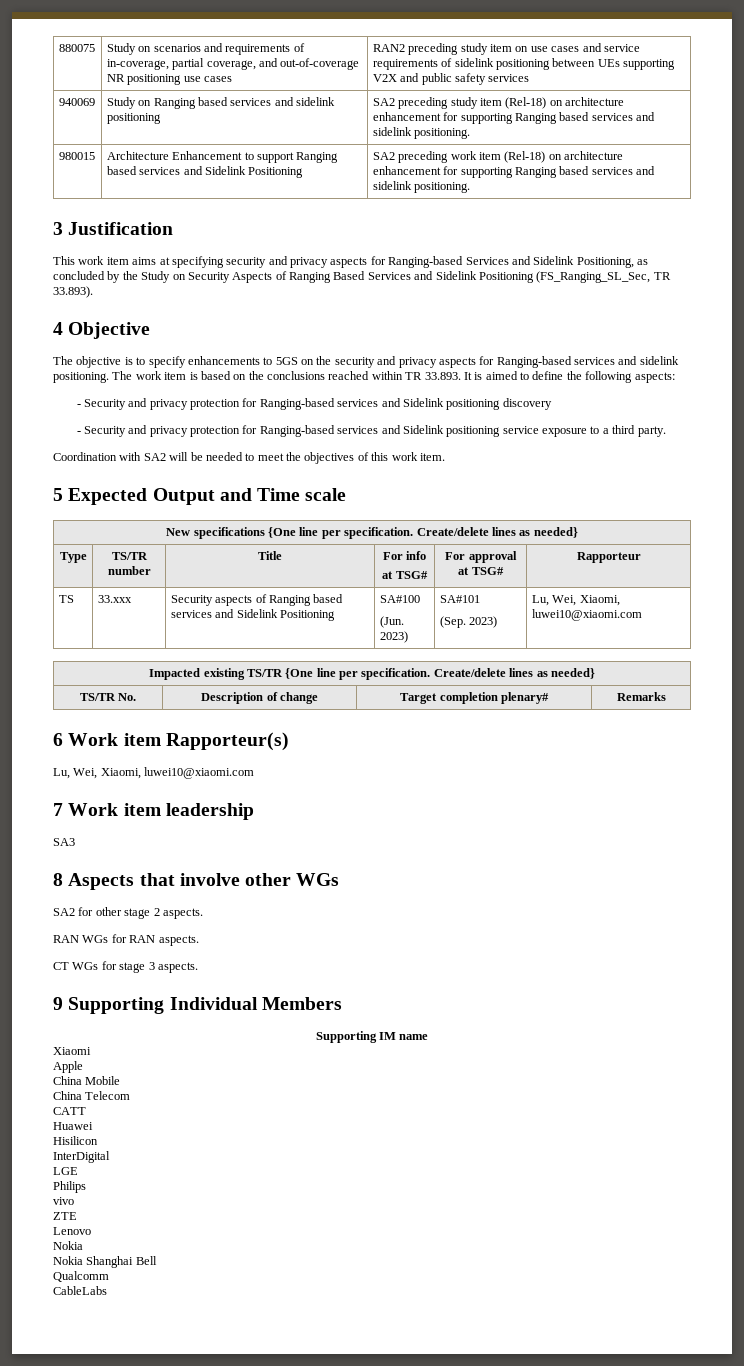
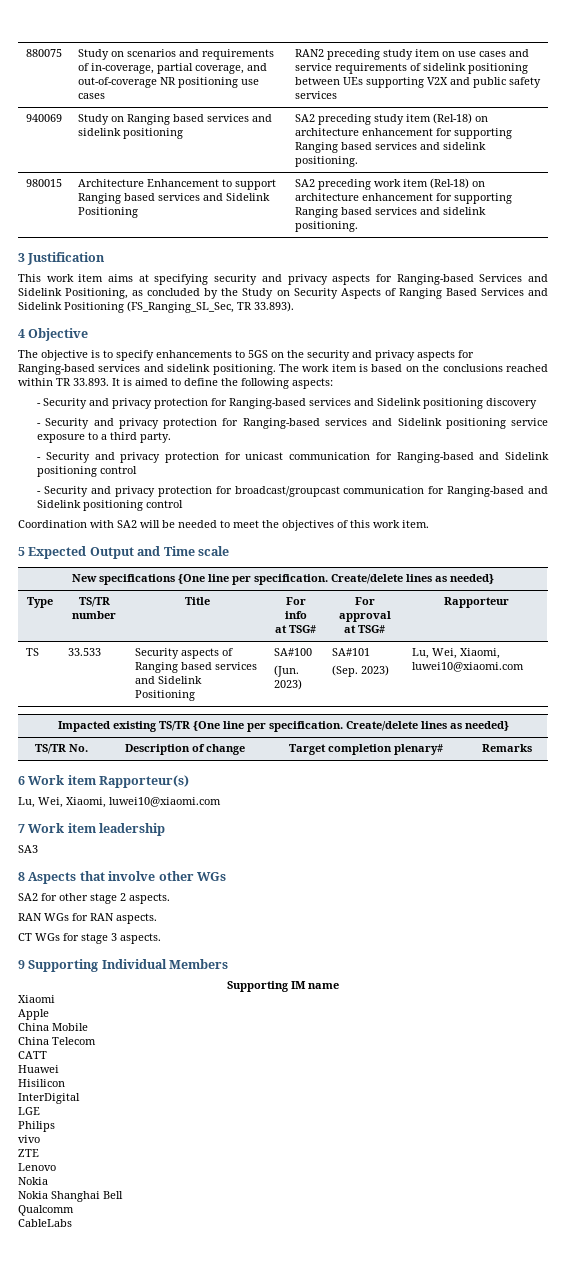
(666, 431) none -> [37,452,549,463] [37,466,138,477] [37,486,548,497] [37,500,184,511] // - Security and privacy protection for unicast communication for Ranging-based and Sidelink positioning control // - Security and privacy protection for broadcast/groupcast communication for Ranging-based and Sidelink positioning control
[97,595,132,603] 33.xxx -> [67,648,101,656] 33.533

